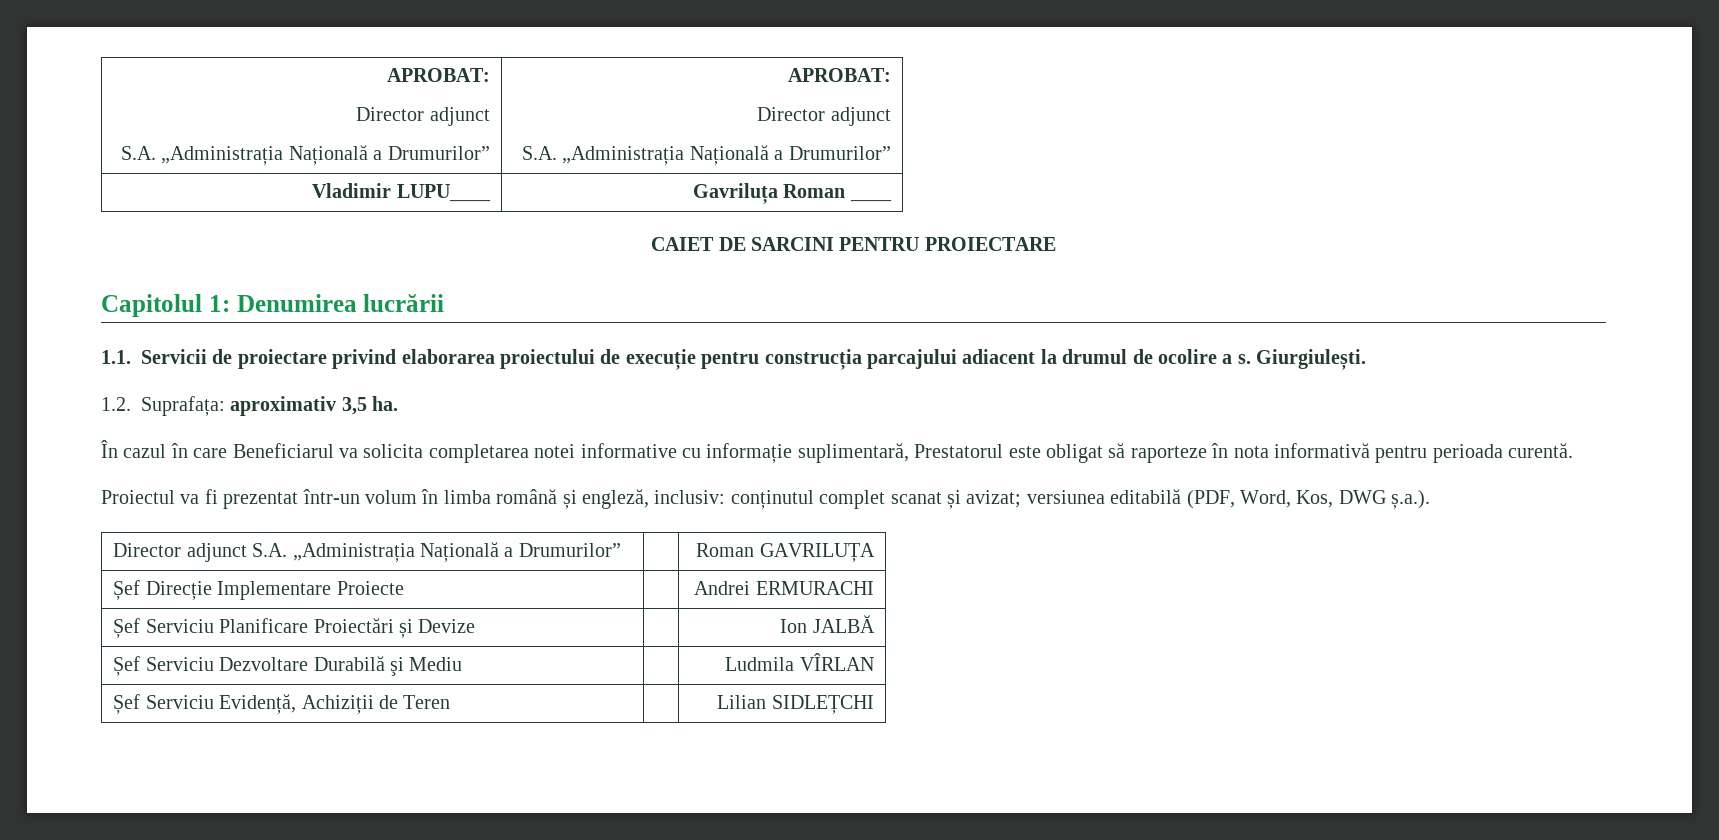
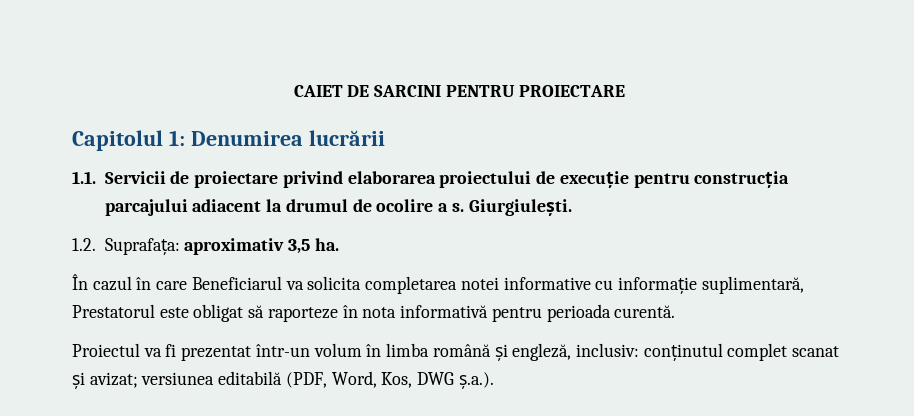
[386,68,490,82] [356,107,490,126] [121,145,490,165] [787,68,891,82] [757,107,891,126] [522,145,891,165] [312,183,491,202] [692,183,846,204] [849,198,892,202] APROBAT: // Director adjunct // S.A. „Administrația Națională a Drumurilor” | APROBAT: // Director adjunct // S.A. „Administrația Națională a Drumurilor” // Vladimir LUPU____ | Gavriluța Roman ____ // -> (293, 91) none
[113,542,621,562] [696,543,875,562] [113,580,404,600] [694,581,874,595] [113,618,476,638] [780,615,875,633] [113,656,463,676] [725,653,874,671] [113,694,451,714] [717,695,874,714] // Director adjunct S.A. „Administrația Națională a Drumurilor” | | Roman GAVRILUȚA // Șef Direcție Implementare Proiecte | | Andrei ERMURACHI // Șef Serviciu Planificare Proiectări și Devize | | Ion JALBĂ // Șef Serviciu Dezvoltare Durabilă şi Mediu | | Ludmila VÎRLAN // Șef Serviciu Evidență, Achiziții de Teren | | Lilian SIDLEȚCHI -> (494, 380) none

